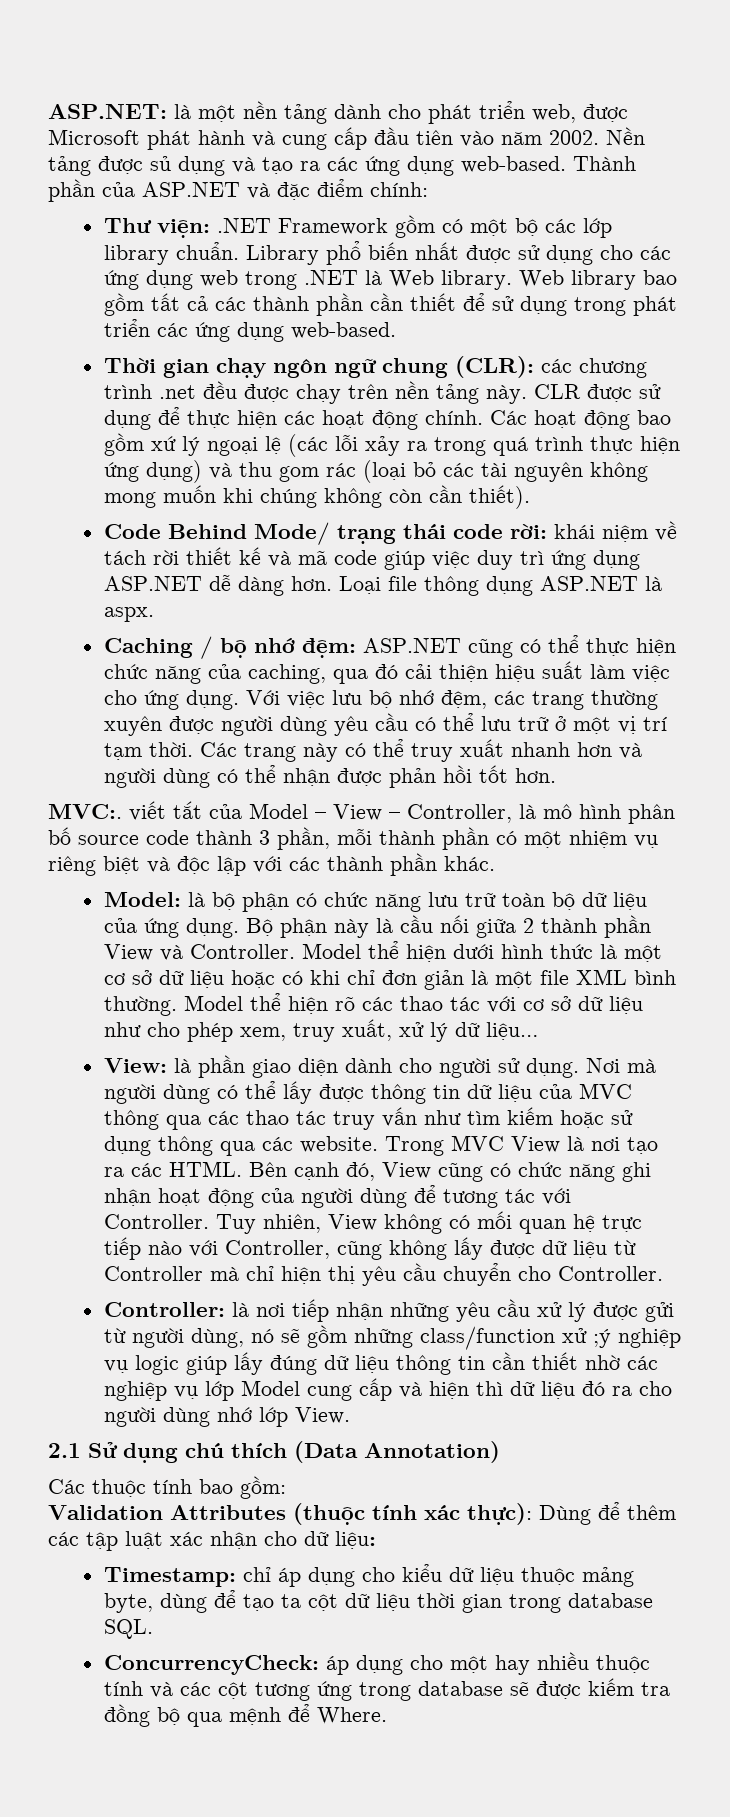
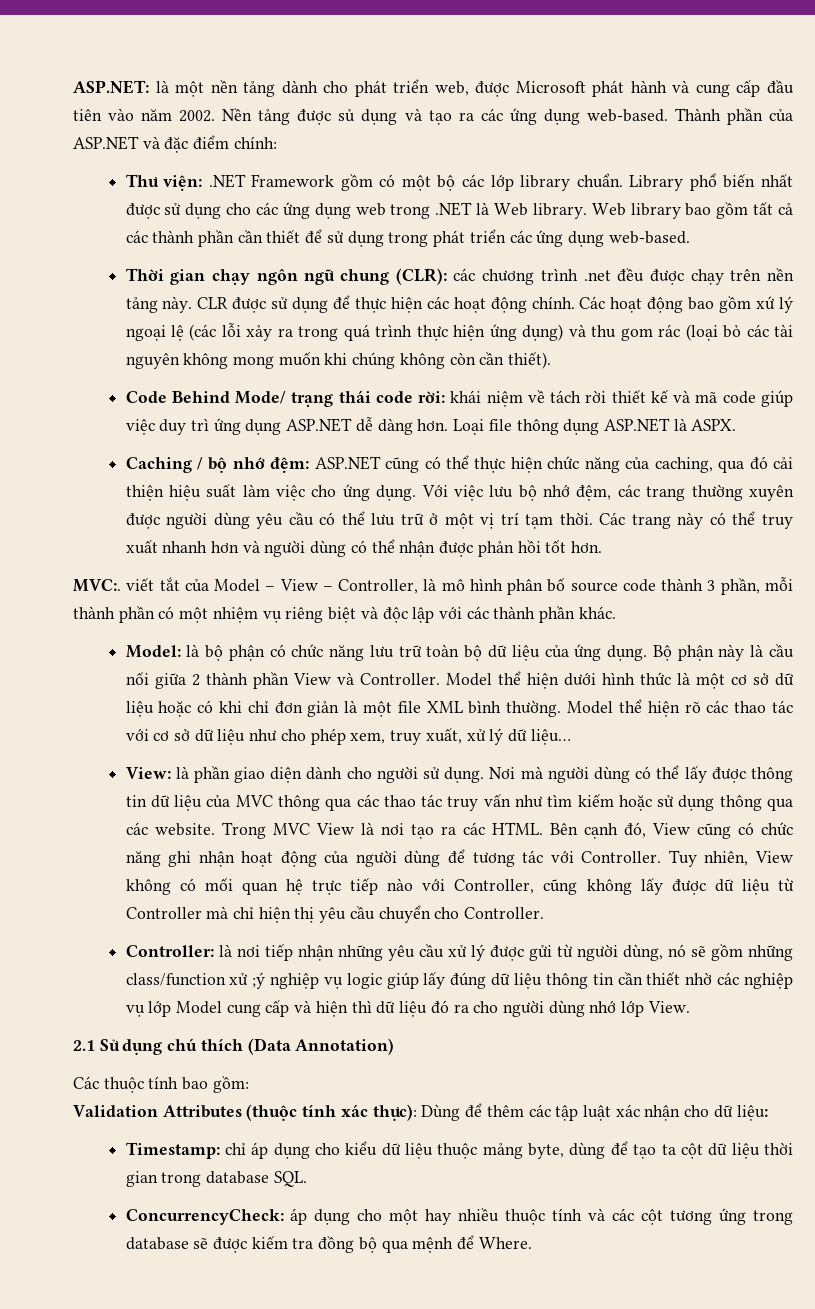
[103,607,154,622] aspx. -> [691,419,737,431] ASPX.

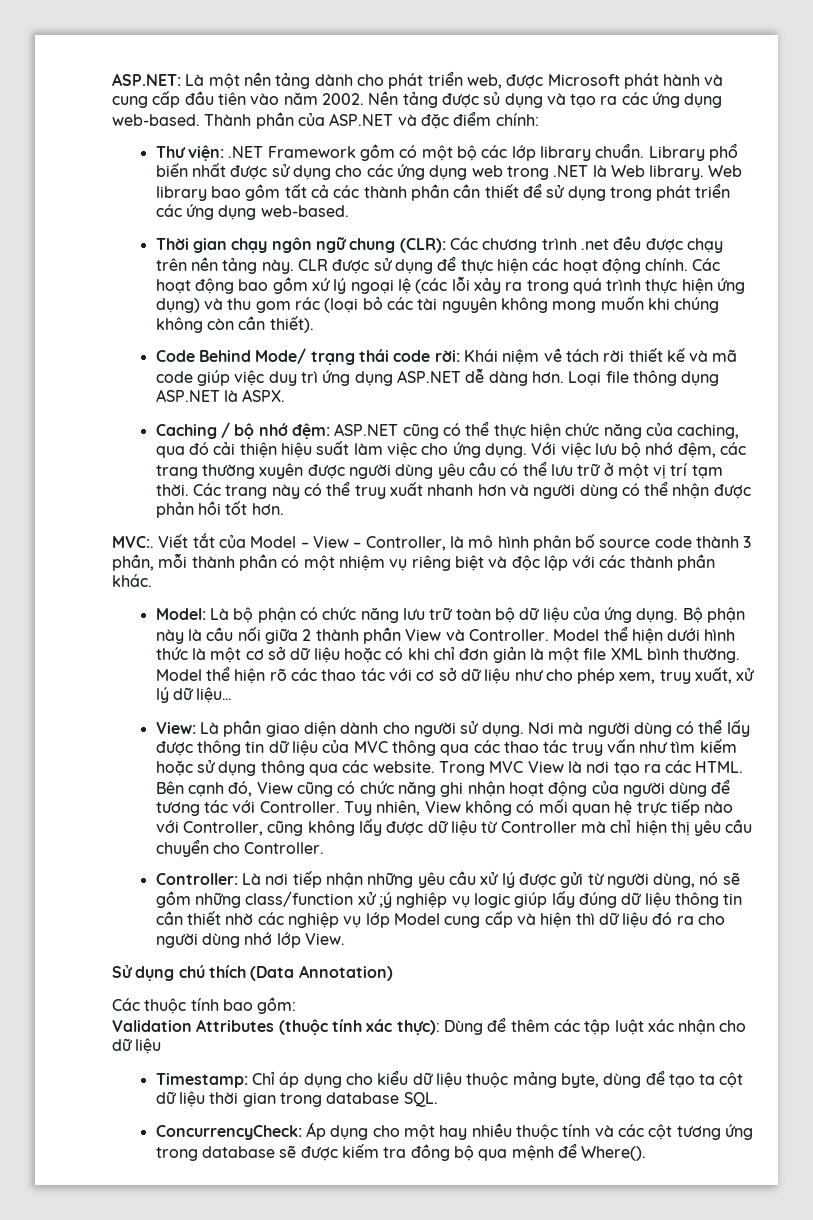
[155,80,169,93] là -> [185,74,205,86] Là
[453,268,476,281] các -> [449,237,478,250] Các
[450,390,482,403] khái -> [463,349,498,362] Khái
[126,578,155,591] viết -> [158,534,189,548] Viết
[186,644,200,657] là -> [209,608,229,620] Là
[175,766,189,779] là -> [199,722,219,734] Là
[218,944,232,957] là -> [241,873,261,885] Là
[73,1040,95,1051] 2.1 -> (345, 939) none
[736,1105,768,1121] liệu: -> [135,1038,162,1054] liệu
[224,1143,246,1155] chỉ -> [251,1071,275,1085] Chỉ
[290,1208,308,1225] áp -> [305,1123,326,1140] Áp
[478,1237,532,1249] Where. -> [581,1146,647,1161] Where().

